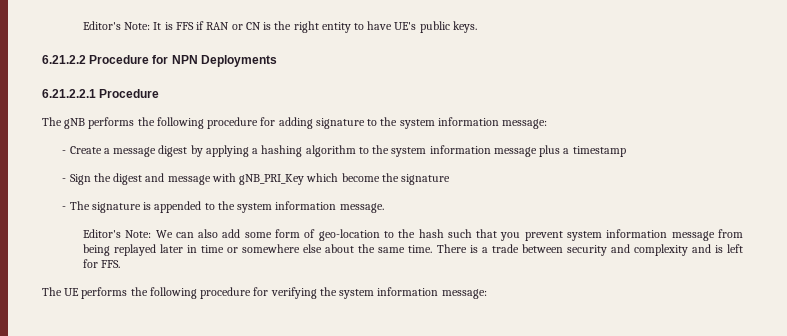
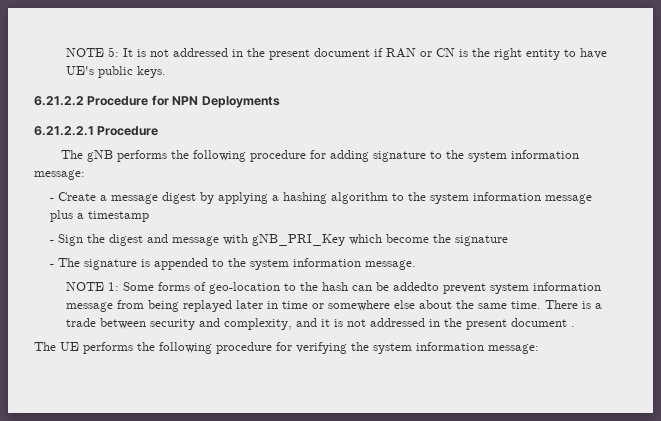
[82,21,194,30] Editor's Note: It is FFS -> [66,47,371,60] NOTE 5: It is not addressed in the present document
[82,229,301,238] Editor's Note: We can also add some form -> [66,282,191,291] NOTE 1: Some forms
[447,229,521,241] such that you -> [352,282,440,291] can be addedto
[633,244,743,256] [82,259,121,268] complexity and is left for FFS. -> [224,318,576,330] complexity, and it is not addressed in the present document .

